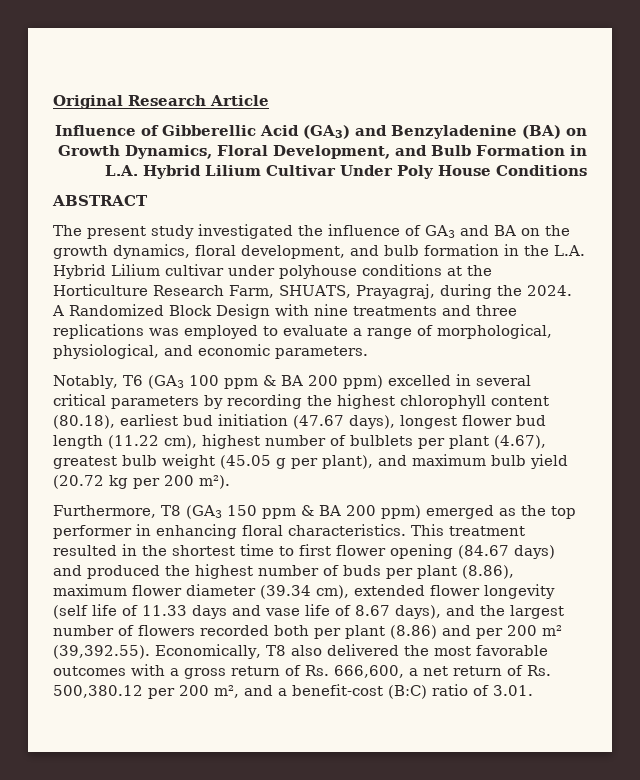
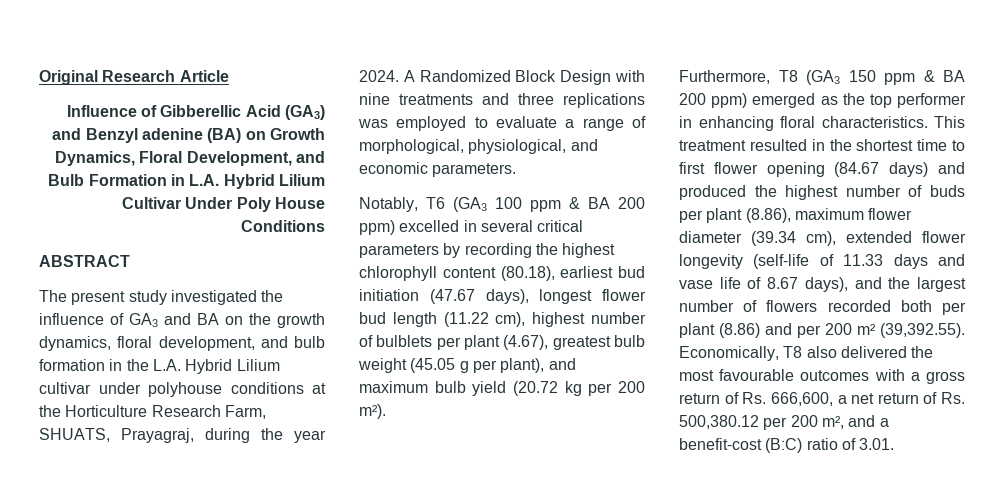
[391,125,517,139] Benzyladenine -> [85,128,204,143] Benzyl adenine
(522, 290) none -> [294,430,326,443] year
[53,604,117,619] (self life -> [753,254,810,269] (self-life
[475,645,548,656] favorable -> [719,369,795,381] favourable

